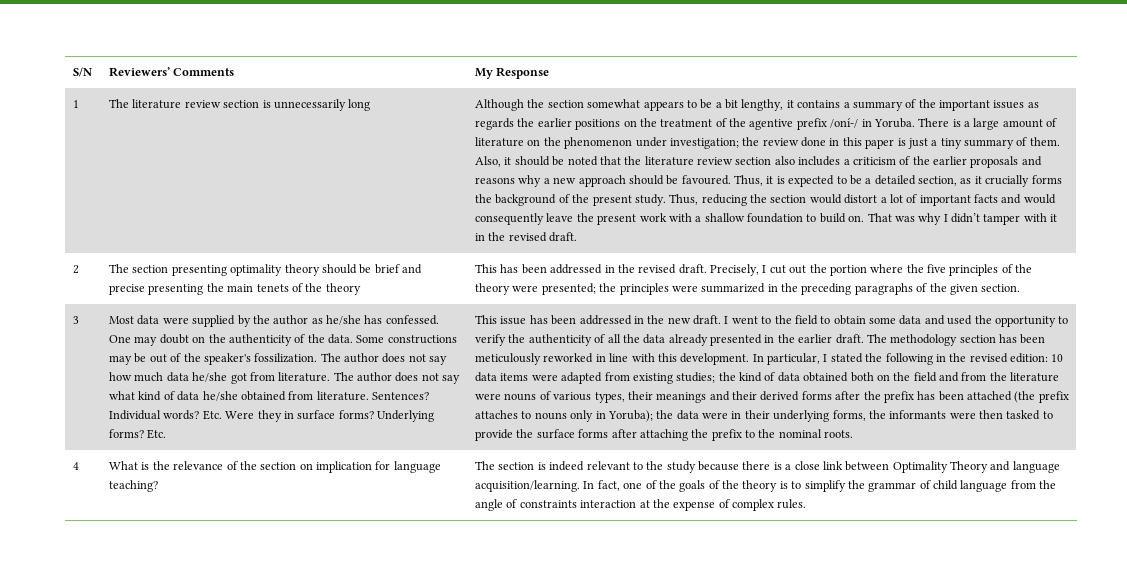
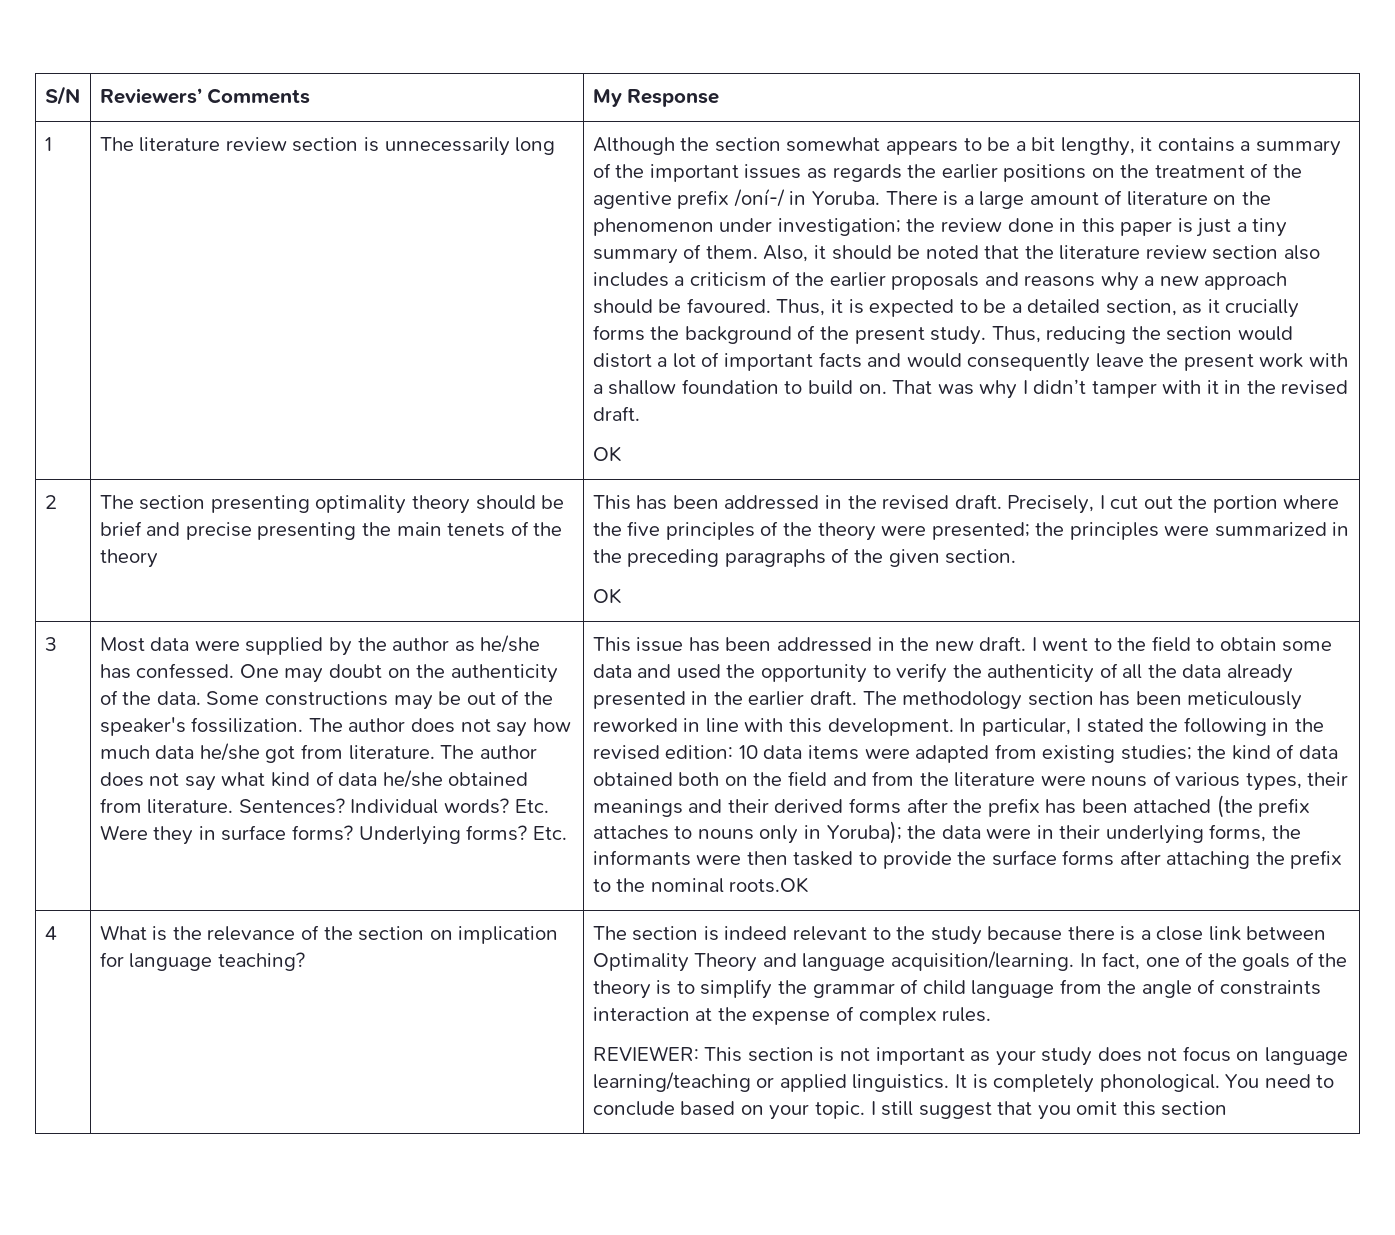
(578, 237) none -> [592,446,621,462] // OK
(1021, 288) none -> [592,588,621,604] // OK
[824,430,854,438] roots. -> [729,877,809,893] roots.OK
(807, 504) none -> [592,1046,1348,1066] [592,1072,1335,1093] [592,1101,1228,1120] // REVIEWER: This section is not important as your study does not focus on language learning/teaching or applied linguistics. It is completely phonological. You need to conclude based on your topic. I still suggest that you omit this section

